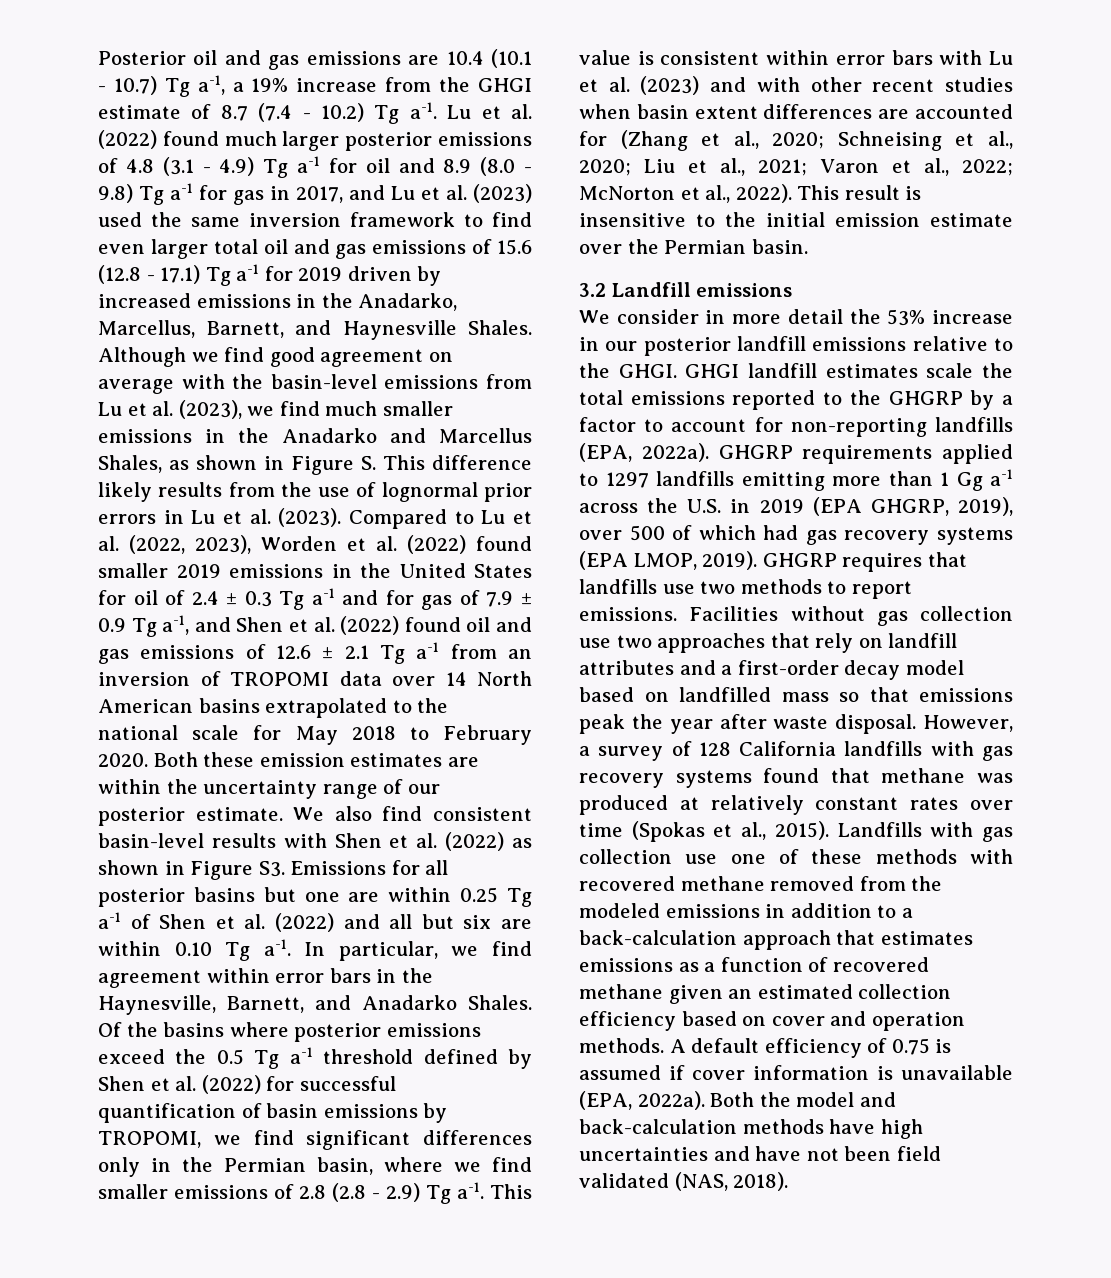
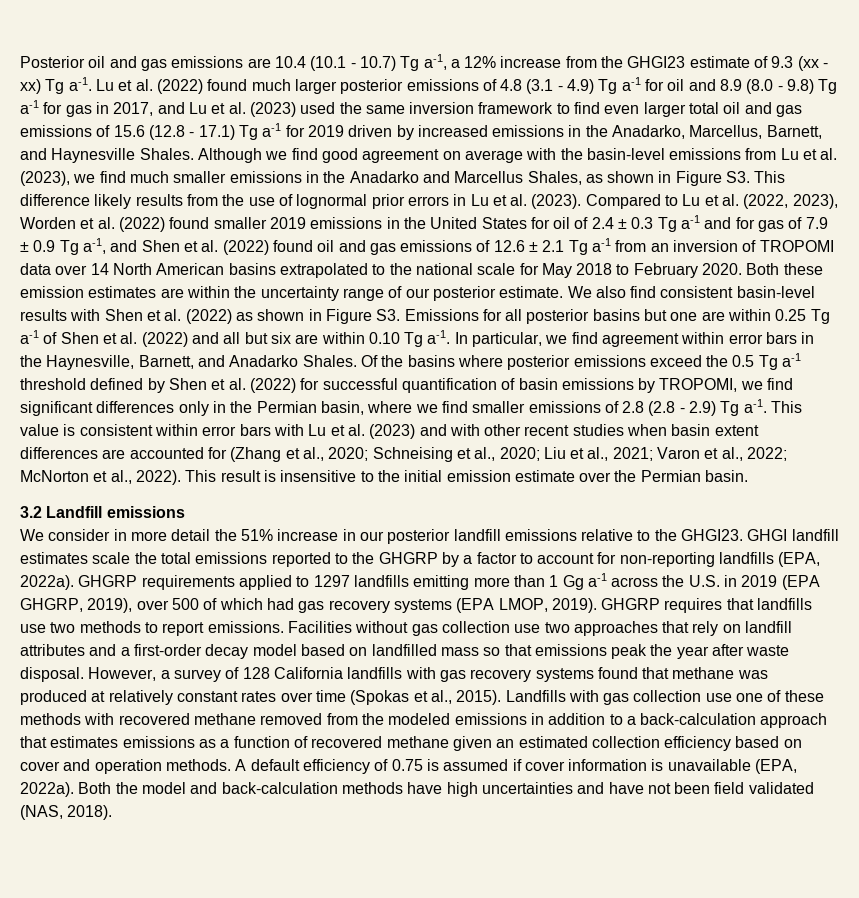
[251,78,289,92] 19% -> [464,56,497,68] 12%
[478,78,532,92] GHGI -> [627,56,686,68] GHGI23
[220,103,365,122] 8.7 (7.4 - 10.2) -> [771,56,829,71] [20,79,41,94] 9.3 (xx - xx)
[361,456,376,470] S. -> [726,171,751,183] S3.
[887,309,926,326] 53% -> [240,529,273,541] 51%
[618,364,677,378] GHGI. -> [681,529,744,541] GHGI23.

